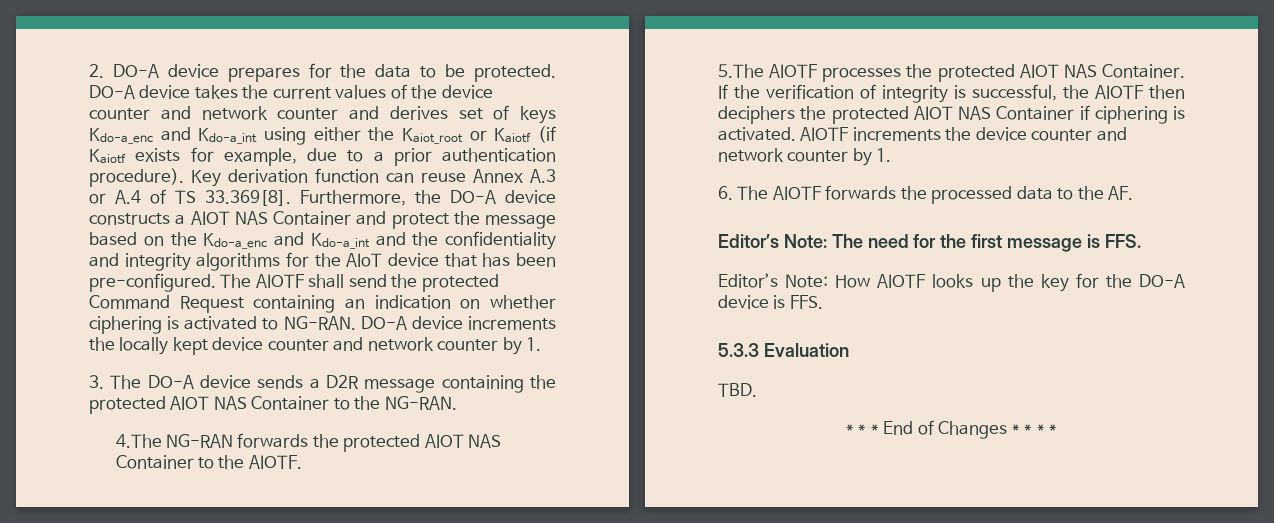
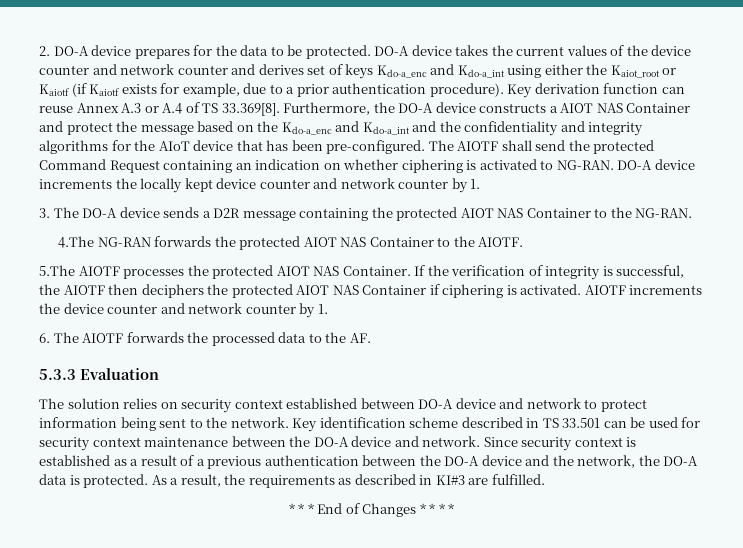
[718,234,1141,252] [718,273,1185,292] [718,295,823,309] [718,343,849,357] [718,383,757,397] Editor’s Note: The need for the first message is FFS. // Editor’s Note: How AIOTF looks up the key for the DO-A device is FFS. // 5.3.3 Evaluation // TBD. -> [39,368,159,380] [39,398,647,413] [39,417,701,432] [39,436,637,451] [39,455,699,469] [39,474,545,488] 5.3.3 Evaluation // The solution relies on security context established between DO-A device and network to protect information being sent to the network. Key identification scheme described in TS 33.501 can be used for security context maintenance between the DO-A device and network. Since security context is established as a result of a previous authentication between the DO-A device and the network, the DO-A data is protected. As a result, the requirements as described in KI#3 are fulfilled.

